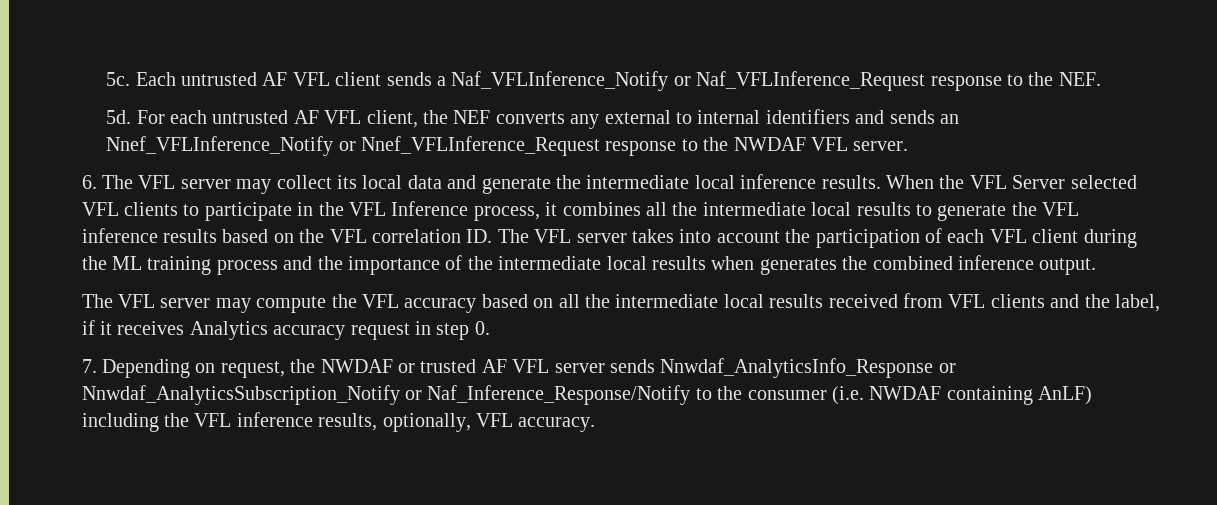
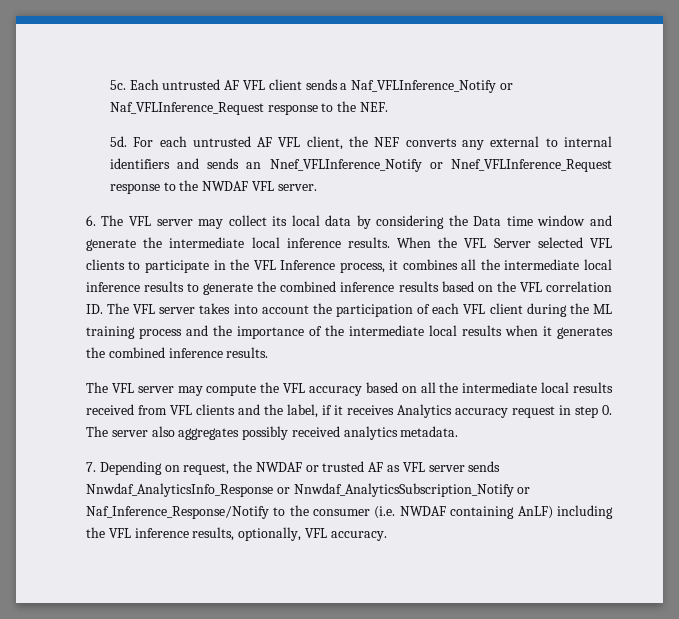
(442, 182) none -> [356,215,586,229] by considering the Data time window
(852, 209) none -> [85,282,140,292] inference
[1042,202,1080,216] VFL -> [280,281,337,292] combined
(755, 263) none -> [542,326,552,336] it
[1039,258,1097,275] output. -> [226,347,269,358] results.
(490, 328) none -> [85,426,459,440] The server also aggregates possibly received analytics metadata.
(507, 366) none -> [386,465,400,472] as

